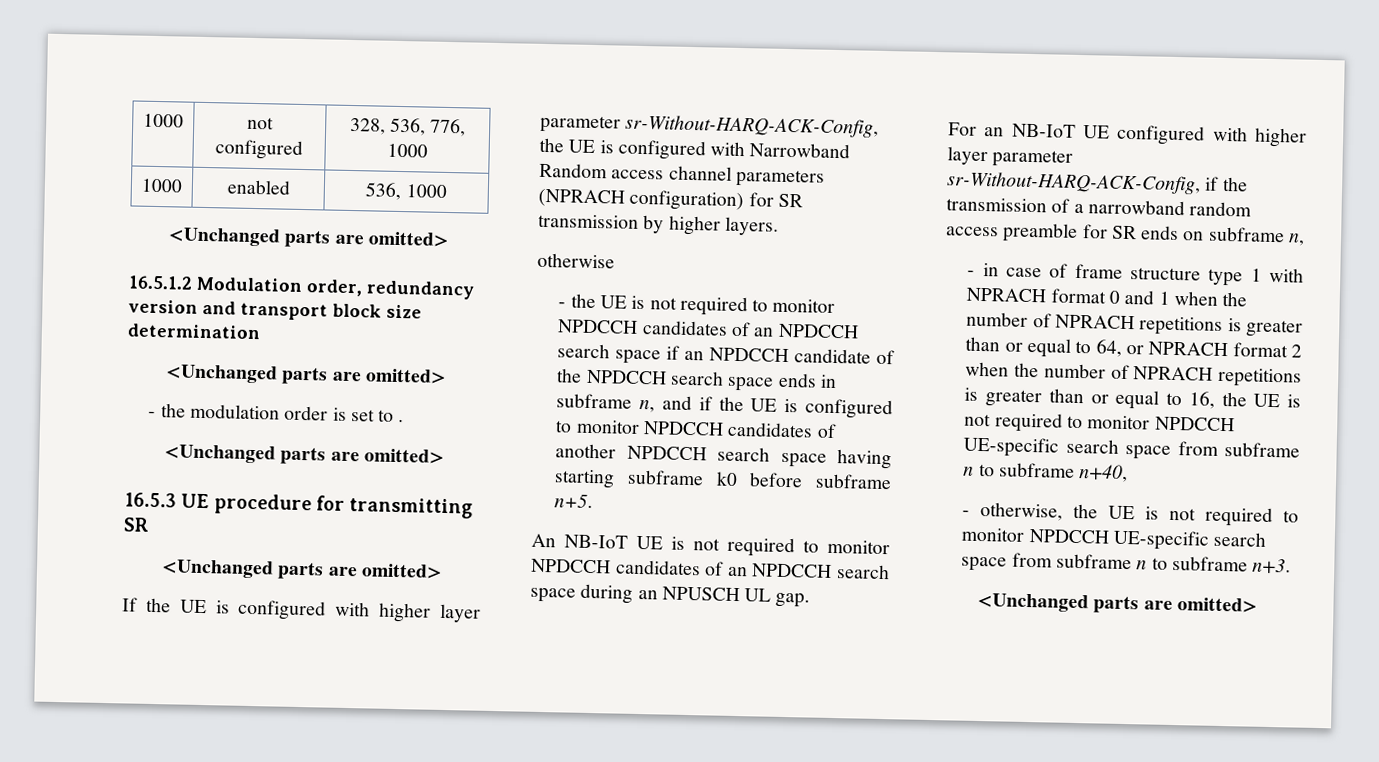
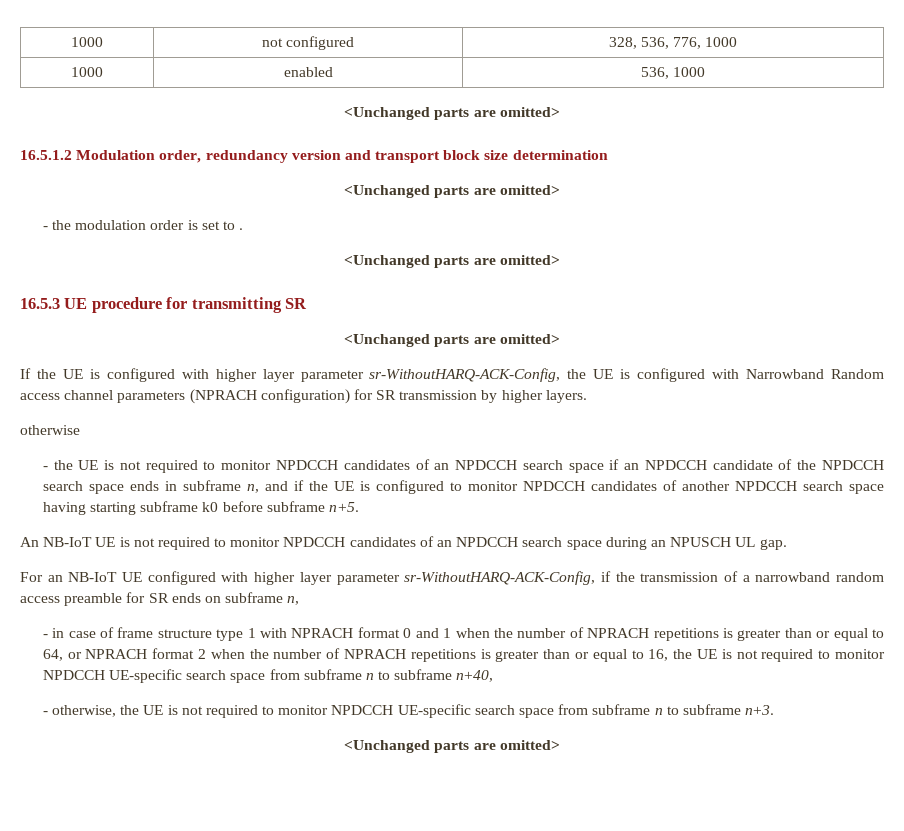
[625,114,880,138] sr-Without-HARQ-ACK-Config, -> [369,368,561,382] sr-WithoutHARQ-ACK-Config,
[947,171,1201,195] sr-Without-HARQ-ACK-Config, -> [404,571,596,585] sr-WithoutHARQ-ACK-Config,

